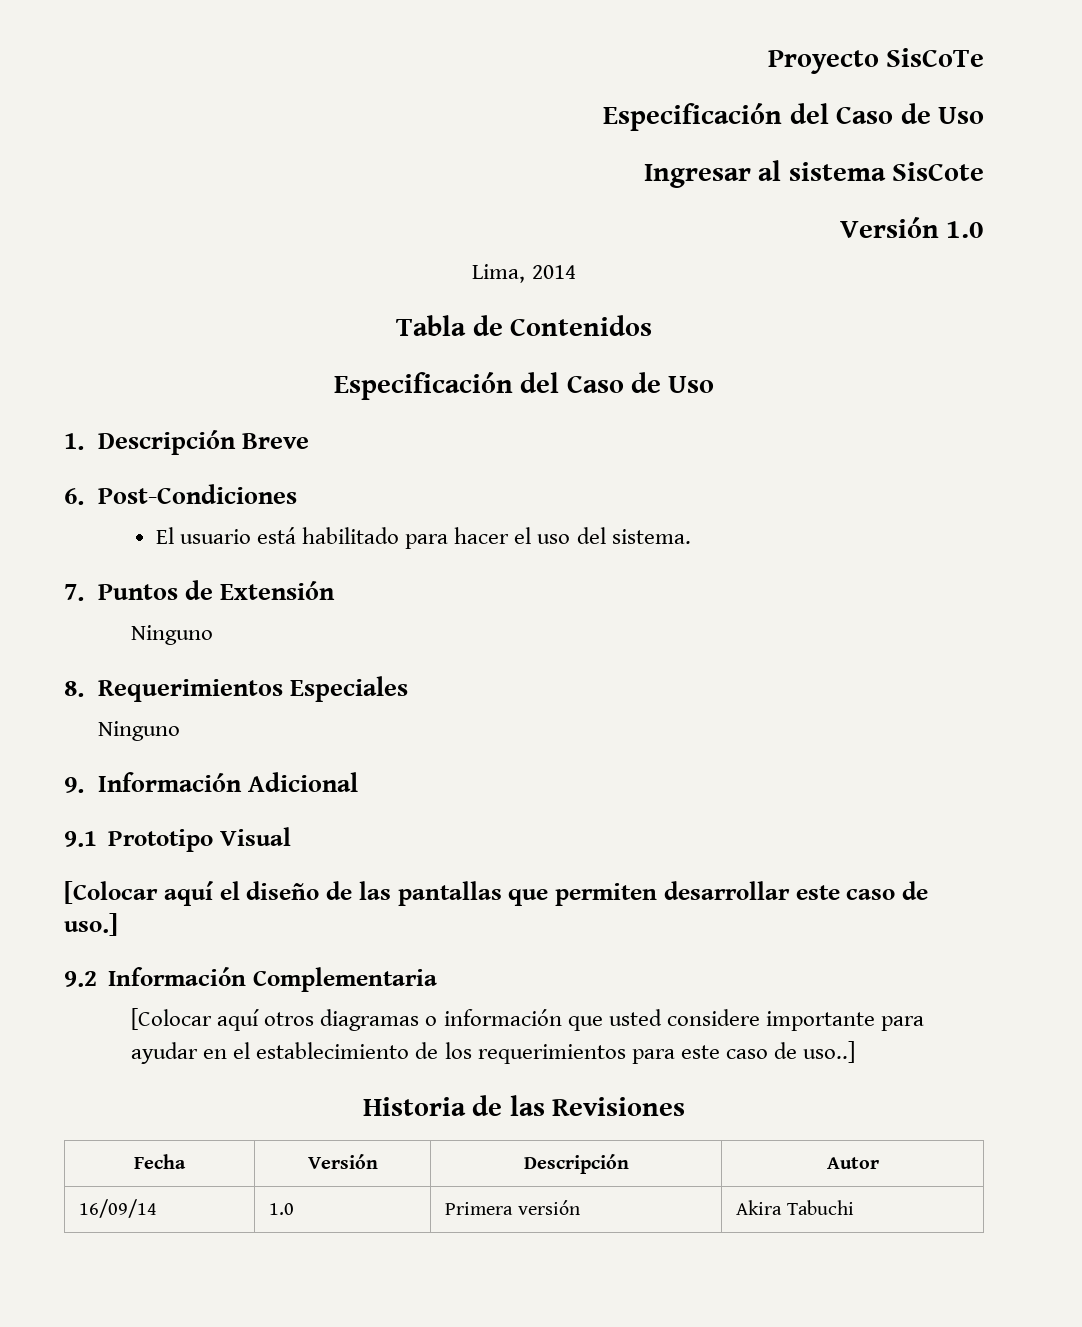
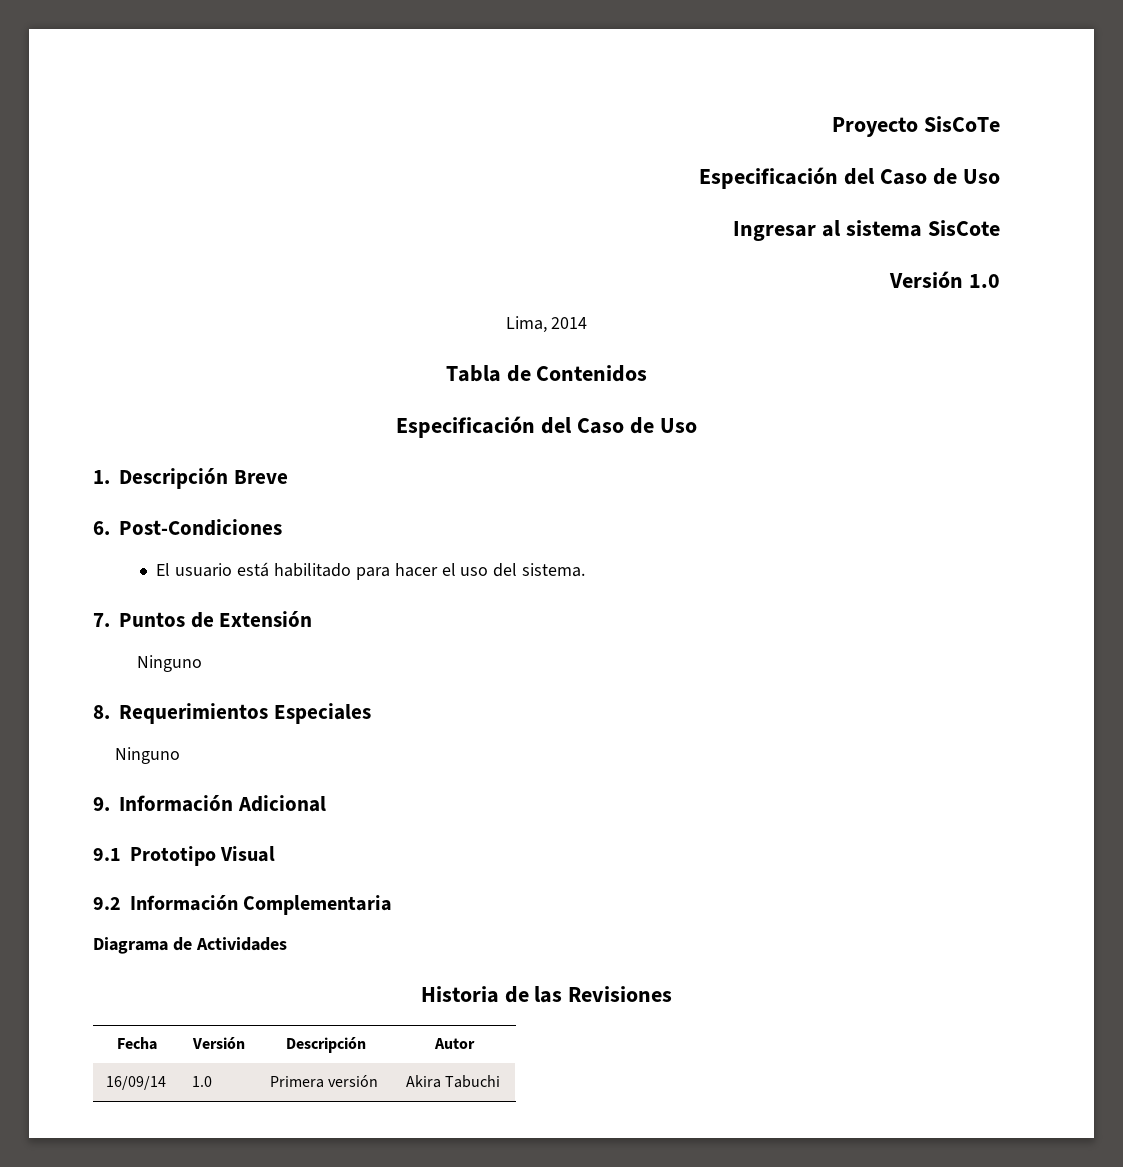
[64,881,928,906] [64,913,118,936] [64,967,437,992] [131,1008,924,1031] [131,1041,855,1064] [Colocar aquí el diseño de las pantallas que permiten desarrollar este caso de uso.] // 9.2 Información Complementaria // [Colocar aquí otros diagramas o información que usted considere importante para ayudar en el establecimiento de los requerimientos para este caso de uso..] -> [93,895,393,915] [93,937,287,954] 9.2 Información Complementaria // Diagrama de Actividades

